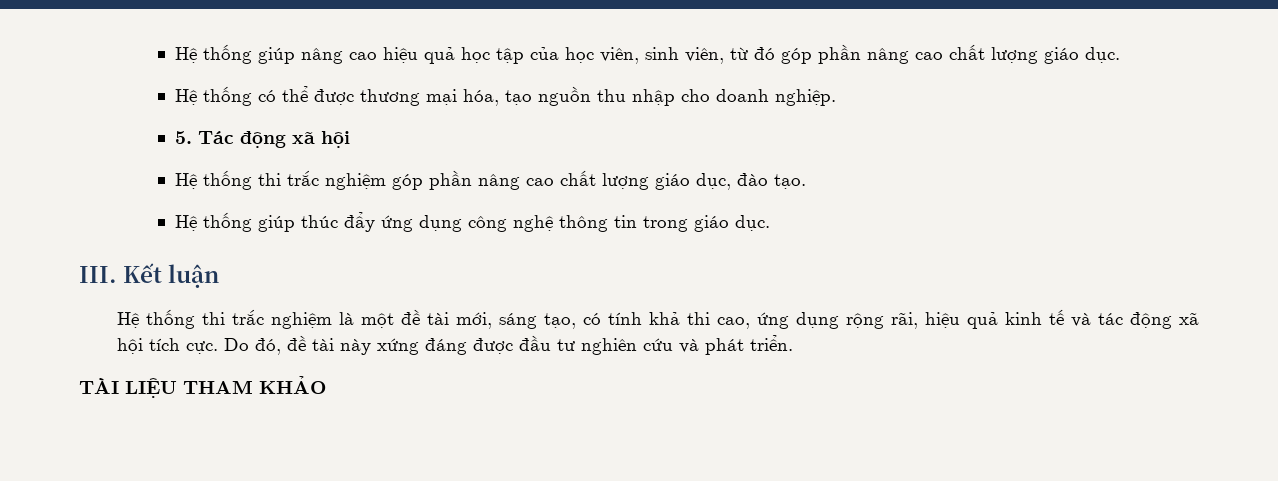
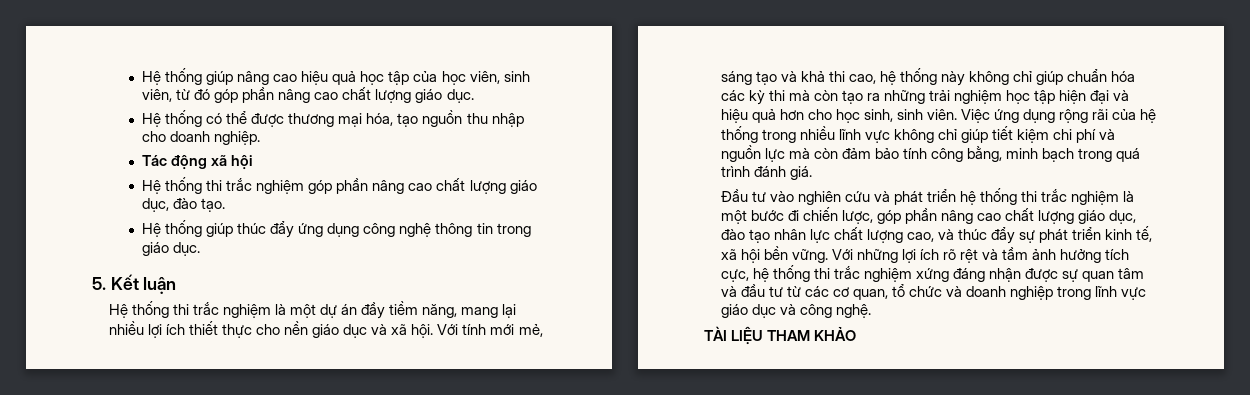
[175,131,193,144] 5. -> (261, 138) none
[79,266,117,283] III. -> [92,277,106,290] 5.
[400,309,1199,329] [116,335,793,355] đề tài mới, sáng tạo, có tính khả thi cao, ứng dụng rộng rãi, hiệu quả kinh tế và tác động xã hội tích cực. Do đó, đề tài này xứng đáng được đầu tư nghiên cứu và phát triển. -> [320,301,517,319] [108,321,543,338] [720,68,1136,86] [720,90,1130,105] [720,109,1157,123] [720,126,1116,143] [720,145,1141,162] [720,166,812,180] [720,188,1135,205] [720,207,1137,224] [720,226,1153,244] [720,246,1130,263] [720,265,1145,282] [720,284,1147,300] [720,304,871,318] dự án đầy tiềm năng, mang lại nhiều lợi ích thiết thực cho nền giáo dục và xã hội. Với tính mới mẻ, sáng tạo và khả thi cao, hệ thống này không chỉ giúp chuẩn hóa các kỳ thi mà còn tạo ra những trải nghiệm học tập hiện đại và hiệu quả hơn cho học sinh, sinh viên. Việc ứng dụng rộng rãi của hệ thống trong nhiều lĩnh vực không chỉ giúp tiết kiệm chi phí và nguồn lực mà còn đảm bảo tính công bằng, minh bạch trong quá trình đánh giá. // Đầu tư vào nghiên cứu và phát triển hệ thống thi trắc nghiệm là một bước đi chiến lược, góp phần nâng cao chất lượng giáo dục, đào tạo nhân lực chất lượng cao, và thúc đẩy sự phát triển kinh tế, xã hội bền vững. Với những lợi ích rõ rệt và tầm ảnh hưởng tích cực, hệ thống thi trắc nghiệm xứng đáng nhận được sự quan tâm và đầu tư từ các cơ quan, tổ chức và doanh nghiệp trong lĩnh vực giáo dục và công nghệ.

